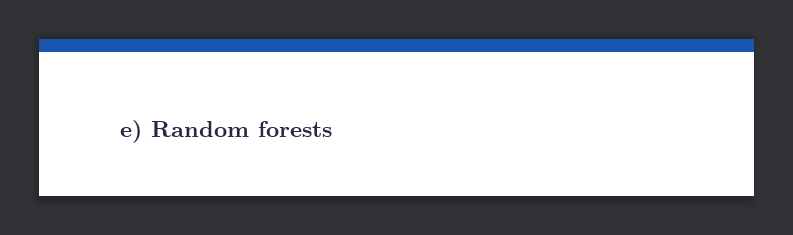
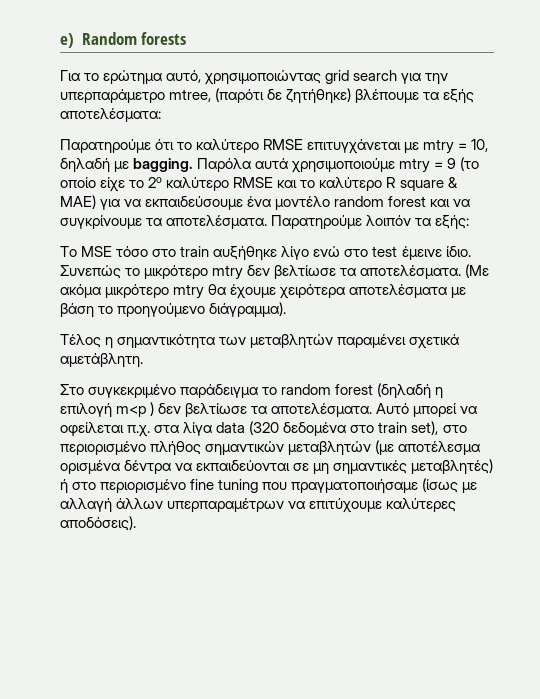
(332, 129) none -> [60,70,449,85] [60,88,475,104] [60,108,161,122] [60,139,489,154] [60,157,480,173] [60,177,458,192] [60,195,471,210] [60,215,470,230] [60,246,471,261] [60,264,490,280] [60,284,467,299] [60,302,287,318] [60,334,460,349] [60,353,143,368] [60,383,444,399] [60,402,478,418] [60,421,467,437] [60,440,481,456] [60,459,494,475] [60,478,478,494] [60,498,457,513] [60,516,136,531] // Για το ερώτημα αυτό, χρησιμοποιώντας grid search για την υπερπαράμετρο mtree, (παρότι δε ζητήθηκε) βλέπουμε τα εξής αποτελέσματα: // Παρατηρούμε ότι το καλύτερο RMSE επιτυγχάνεται με mtry = 10, δηλαδή με bagging. Παρόλα αυτά χρησιμοποιούμε mtry = 9 (το οποίο είχε το 2ο καλύτερο RMSE και το καλύτερο R square & MAE) για να εκπαιδεύσουμε ένα μοντέλο random forest και να συγκρίνουμε τα αποτελέσματα. Παρατηρούμε λοιπόν τα εξής: // Το MSE τόσο στο train αυξήθηκε λίγο ενώ στο test έμεινε ίδιο. Συνεπώς το μικρότερο mtry δεν βελτίωσε τα αποτελέσματα. (Με ακόμα μικρότερο mtry θα έχουμε χειρότερα αποτελέσματα με βάση το προηγούμενο διάγραμμα). // Tέλος η σημαντικότητα των μεταβλητών παραμένει σχετικά αμετάβλητη. // Στο συγκεκριμένο παράδειγμα το random forest (δηλαδή η επιλογή m<p ) δεν βελτίωσε τα αποτελέσματα. Αυτό μπορεί να οφείλεται π.χ. στα λίγα data (320 δεδομένα στο train set), στο περιορισμένο πλήθος σημαντικών μεταβλητών (με αποτέλεσμα ορισμένα δέντρα να εκπαιδεύονται σε μη σημαντικές μεταβλητές) ή στο περιορισμένο fine tuning που πραγματοποιήσαμε (ίσως με αλλαγή άλλων υπερπαραμέτρων να επιτύχουμε καλύτερες αποδόσεις).

